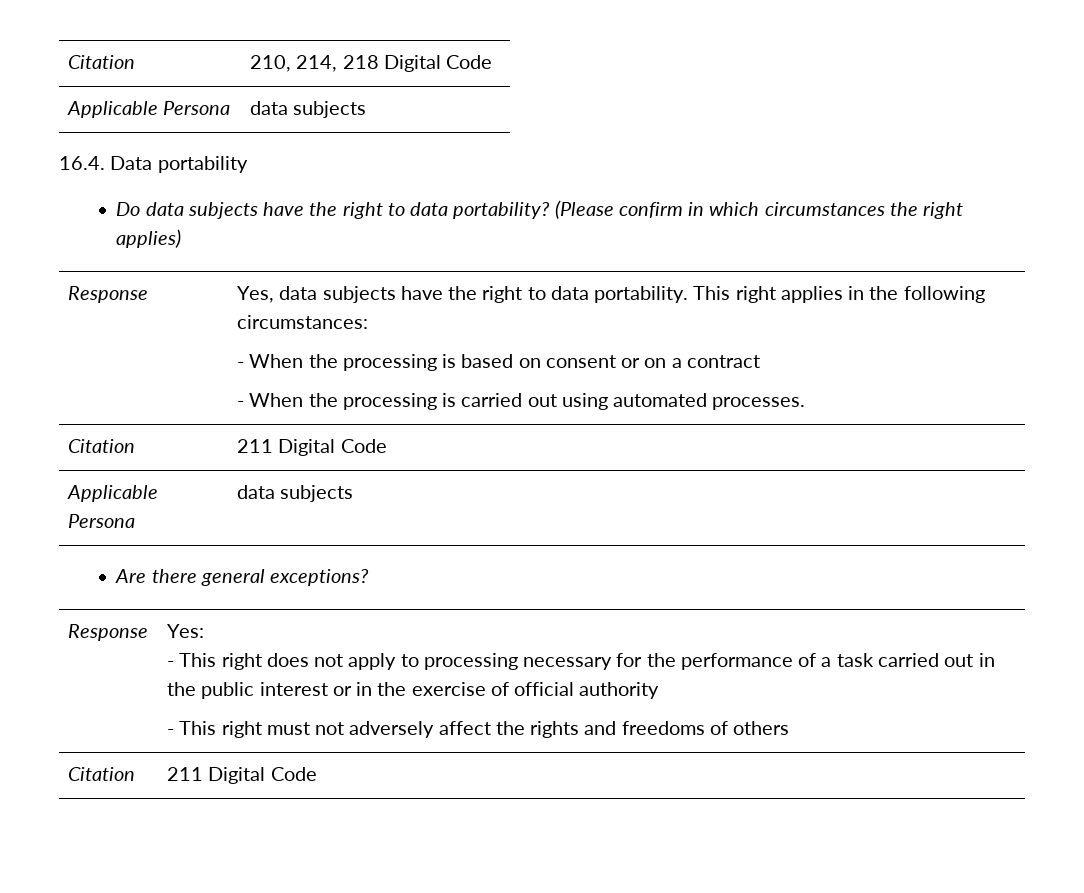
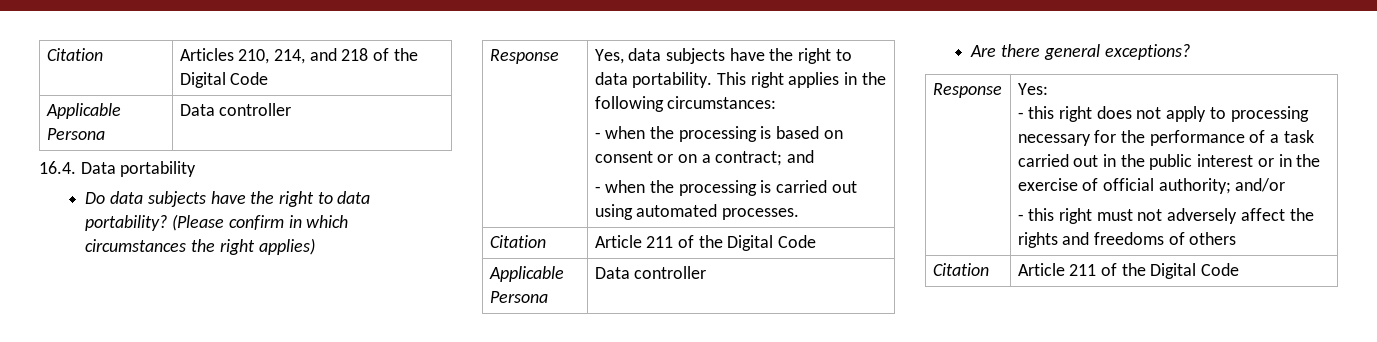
[68,55,136,69] Citation | -> [46,48,103,61] [179,48,234,61] Citation | Articles
[342,55,493,72] [67,101,231,118] [250,101,367,118] 218 Digital Code // Applicable Persona | data subjects -> [309,48,418,61] [179,72,269,88] [45,103,121,119] [46,128,105,140] [179,103,292,116] and 218 of the Digital Code // Applicable Persona | Data controller
[249,354,304,368] When -> [605,126,646,139] when
[686,355,760,368] [237,393,304,407] contract // - When -> [715,150,815,166] [594,180,646,193] contract; and // - when
[237,439,387,456] [67,485,159,502] [68,514,136,528] [237,485,354,502] 211 Digital Code // Applicable Persona | data subjects -> [594,235,817,251] [488,266,564,282] [489,291,548,303] [594,266,707,279] Article 211 of the Digital Code // Applicable Persona | Data controller
[179,653,217,667] This -> [1028,106,1055,119] this
[579,682,660,699] [167,721,217,735] authority // - This -> [1158,178,1286,194] [1017,208,1055,221] authority; and/or // - this
[167,767,204,781] 211 -> [1017,263,1146,276] Article 211 of the

